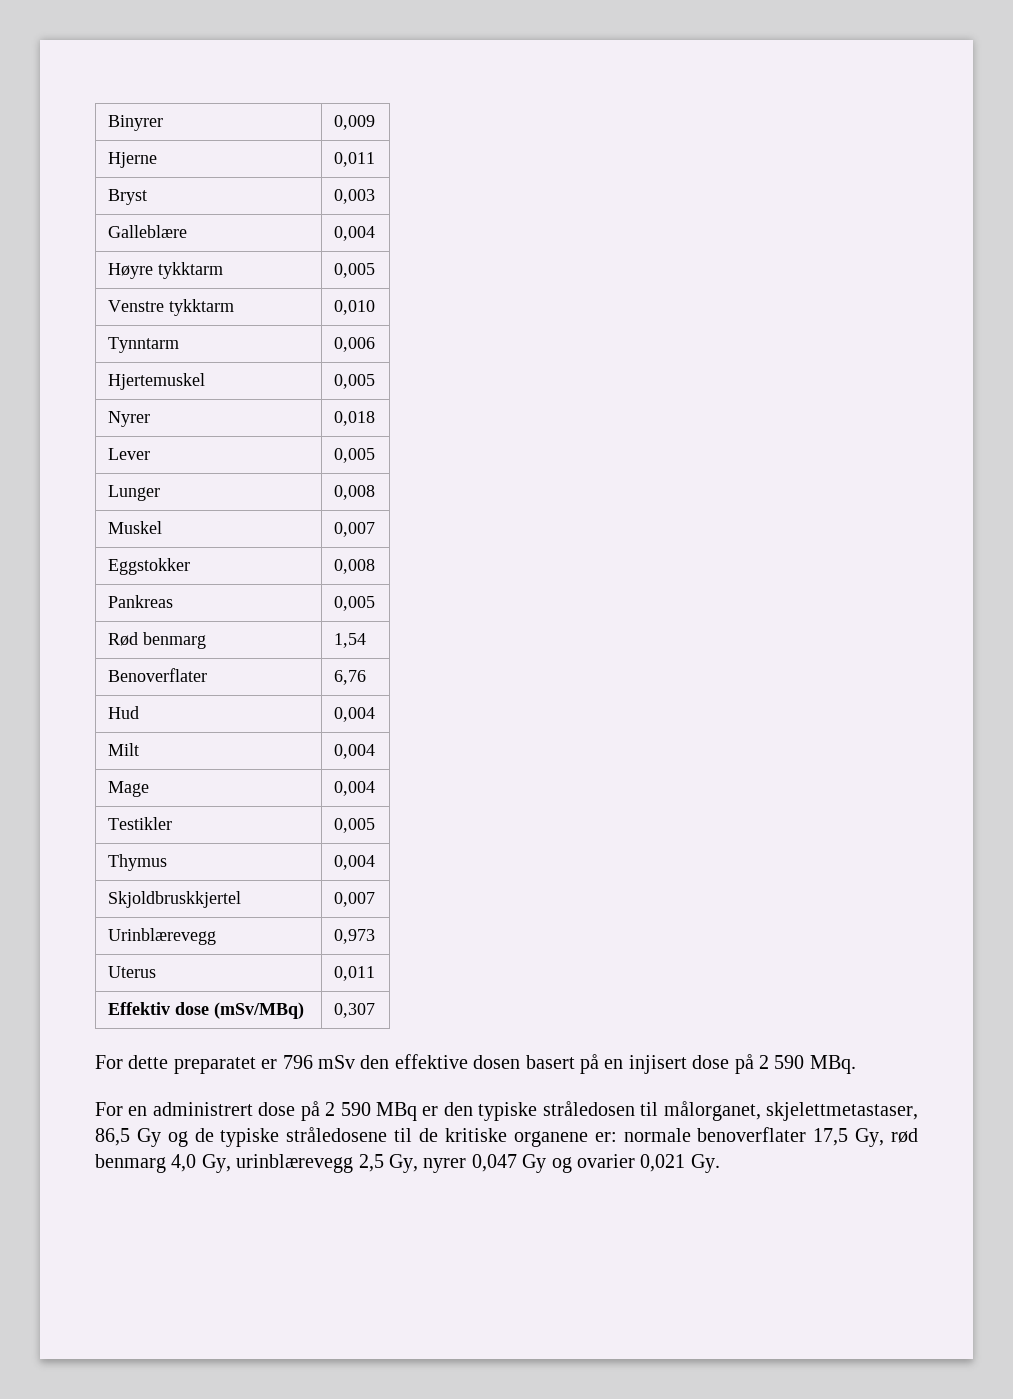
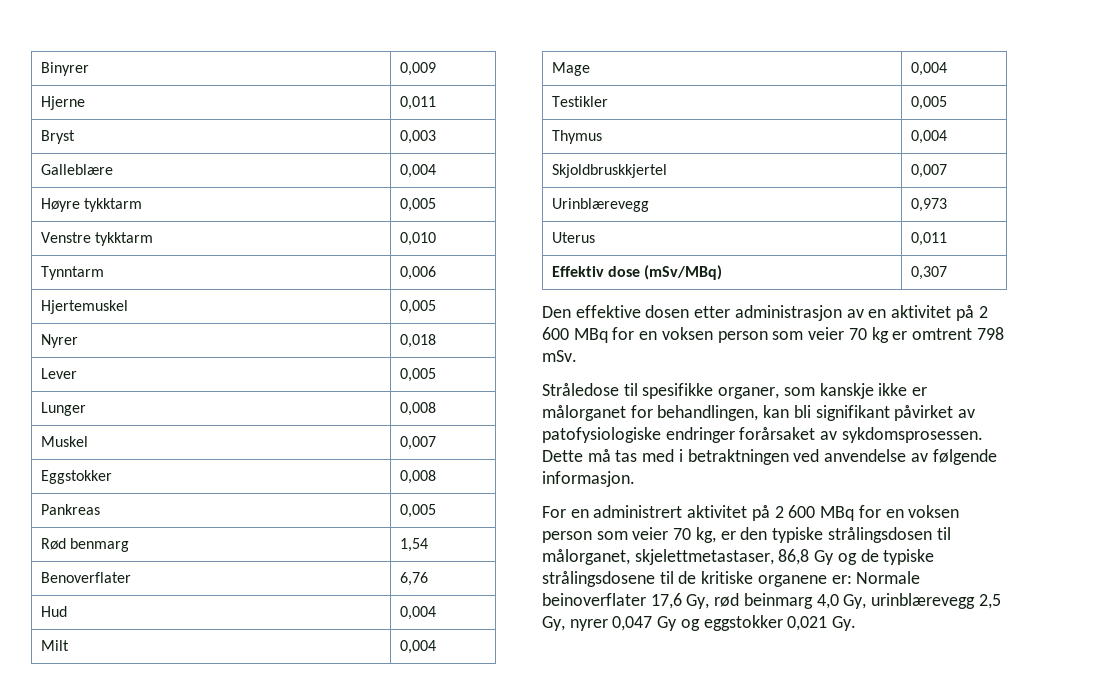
[95,1054,856,1074] For dette preparatet er 796 mSv den effektive dosen basert på en injisert dose på 2 590 MBq. -> [542,305,988,321] [542,327,1004,343] [542,350,577,362] [542,383,928,399] [542,405,976,421] [542,427,983,443] [542,449,997,465] [542,471,635,487] Den effektive dosen etter administrasjon av en aktivitet på 2 600 MBq for en voksen person som veier 70 kg er omtrent 798 mSv. // Stråledose til spesifikke organer, som kanskje ikke er målorganet for behandlingen, kan bli signifikant påvirket av patofysiologiske endringer forårsaket av sykdomsprosessen. Dette må tas med i betraktningen ved anvendelse av følgende informasjon.
[258,1101,417,1121] dose på 2 590 MBq -> [687,505,960,521] [542,527,716,543] aktivitet på 2 600 MBq for en voksen person som veier 70 kg,
[542,1101,635,1116] stråledosen -> [827,527,932,543] strålingsdosen
[95,1128,130,1146] 86,5 -> [778,549,810,565] 86,8
[286,1127,388,1142] stråledosene -> [542,571,655,587] strålingsdosene
[623,1127,849,1146] normale benoverflater 17,5 -> [856,571,921,584] [542,593,682,609] Normale beinoverflater 17,6
[95,1154,166,1173] benmarg -> [743,593,813,609] beinmarg
[576,1154,635,1168] ovarier -> [703,615,783,631] eggstokker

